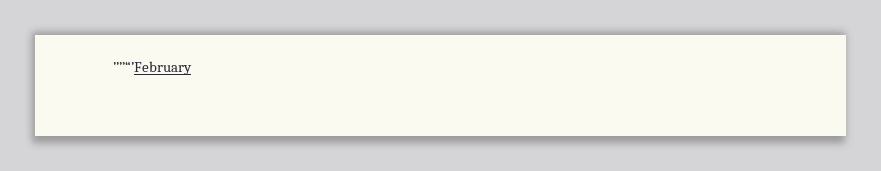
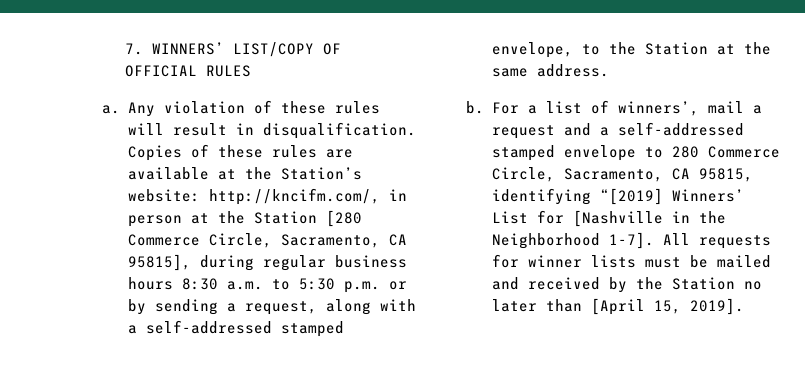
[113,61,193,75] ’’’’“’February -> [124,42,341,57] [124,65,251,77] [102,100,380,117] [127,122,416,139] [127,144,353,161] [127,167,362,180] [127,188,407,205] [127,210,362,227] [127,233,407,248] [127,254,407,271] [127,277,407,293] [127,299,416,315] [127,320,344,337] [491,42,771,58] [491,64,609,77] [466,100,762,116] [491,122,744,139] [491,145,780,161] [491,167,753,182] [491,188,744,205] [491,210,726,227] [491,232,771,249] [491,254,771,268] [491,277,762,293] [491,298,744,315] 7. WINNERS’ LIST/COPY OF OFFICIAL RULES // a. Any violation of these rules will result in disqualification. Copies of these rules are available at the Station’s website: http://kncifm.com/, in person at the Station [280 Commerce Circle, Sacramento, CA 95815], during regular business hours 8:30 a.m. to 5:30 p.m. or by sending a request, along with a self-addressed stamped envelope, to the Station at the same address. // b. For a list of winners’, mail a request and a self-addressed stamped envelope to 280 Commerce Circle, Sacramento, CA 95815, identifying “[2019] Winners’ List for [Nashville in the Neighborhood 1-7]. All requests for winner lists must be mailed and received by the Station no later than [April 15, 2019].

